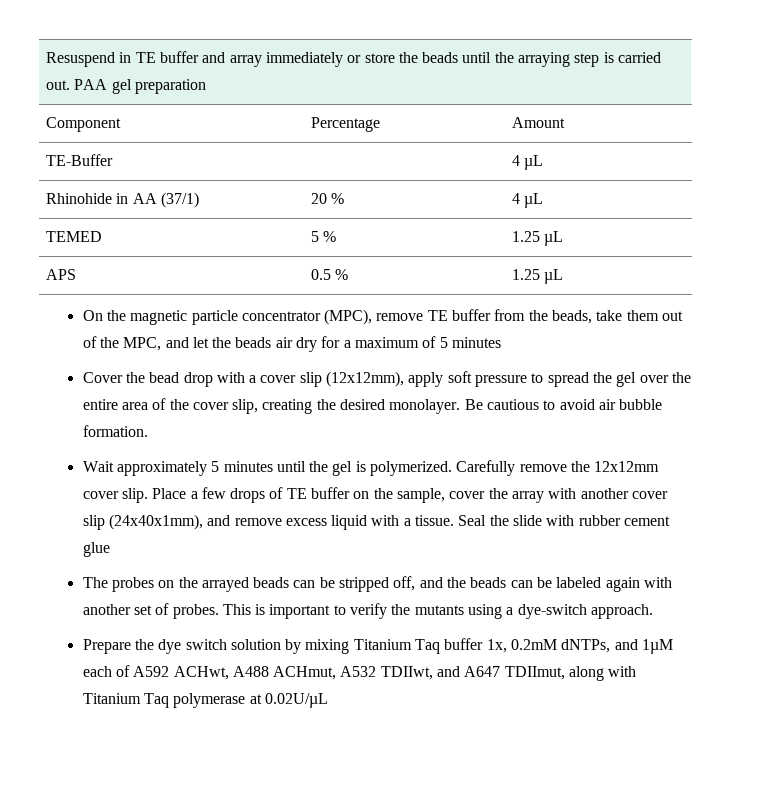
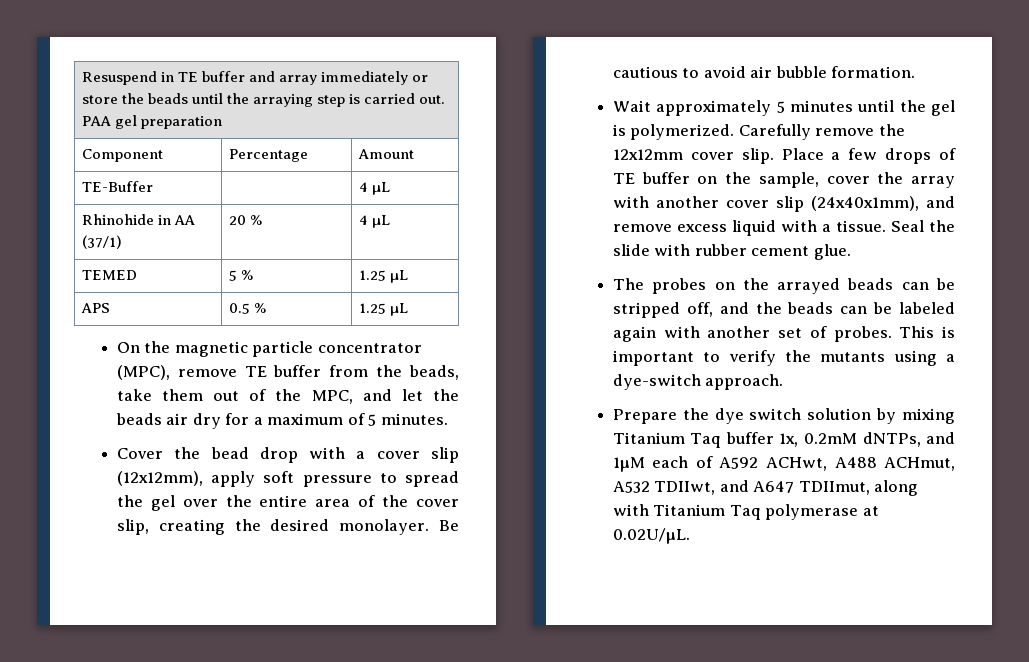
[452,337,502,348] minutes -> [380,413,448,425] minutes.
[82,542,110,557] glue -> [813,244,851,260] glue.
[264,693,328,708] 0.02U/µL -> [612,528,690,544] 0.02U/µL.

